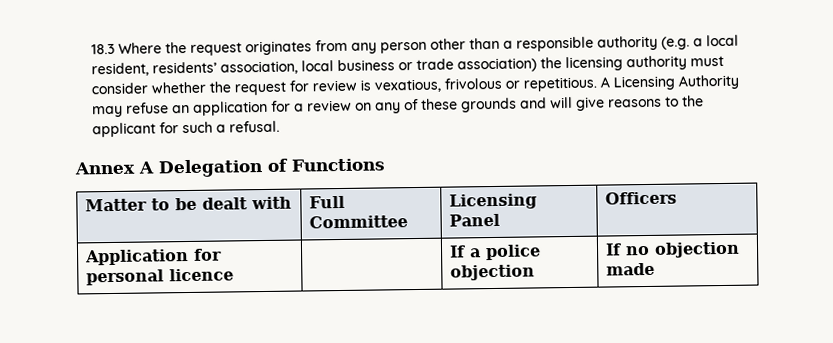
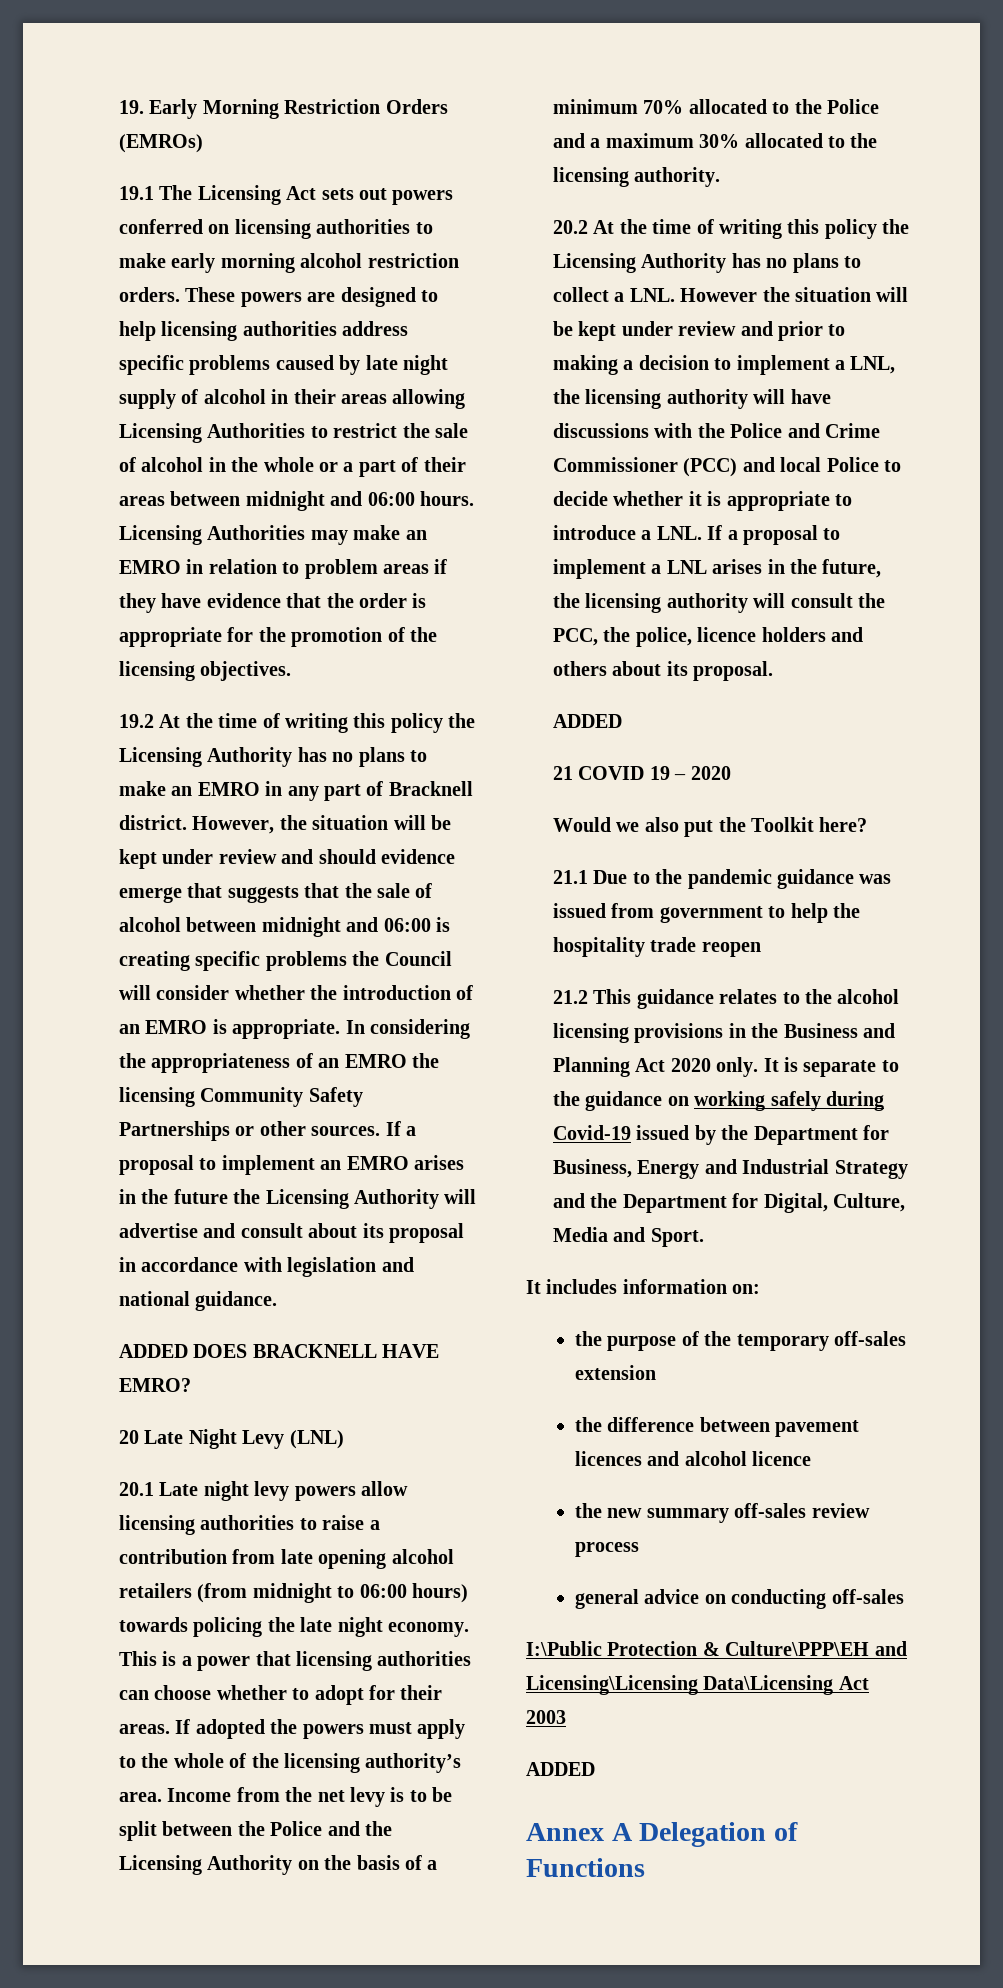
[90,34,739,56] [90,55,724,77] [90,74,739,96] [91,95,704,118] [91,120,280,138] 18.3 Where the request originates from any person other than a responsible authority (e.g. a local resident, residents’ association, local business or trade association) the licensing authority must consider whether the request for review is vexatious, frivolous or repetitious. A Licensing Authority may refuse an application for a review on any of these grounds and will give reasons to the applicant for such a refusal. -> [119,99,448,119] [119,134,204,153] [119,185,454,205] [119,219,433,239] [119,253,459,273] [119,287,439,307] [119,321,409,341] [119,355,449,375] [119,389,466,409] [119,423,469,443] [119,457,466,477] [119,491,475,511] [119,525,427,545] [119,559,448,579] [119,593,427,613] [119,627,438,647] [119,661,292,681] [119,713,476,733] [119,747,428,767] [119,781,473,801] [119,815,452,834] [119,849,456,869] [119,883,433,903] [119,917,451,937] [119,951,452,971] [119,985,474,1000] [119,1019,471,1039] [119,1053,440,1073] [119,1087,363,1107] [119,1121,417,1141] [119,1155,465,1175] [119,1189,477,1209] [119,1223,465,1243] [119,1257,414,1277] [119,1291,278,1311] [119,1344,440,1358] [119,1378,192,1392] [119,1429,344,1449] [119,1481,409,1501] [119,1515,380,1535] [119,1549,454,1569] [119,1583,469,1603] [119,1617,470,1637] [119,1651,472,1671] [119,1685,443,1705] [119,1719,466,1739] [119,1753,462,1773] [119,1787,453,1807] [119,1821,393,1841] [119,1855,438,1875] [553,99,880,114] [553,133,878,148] [553,167,721,187] [553,219,910,239] [553,253,862,273] [553,287,909,302] [553,321,846,341] [553,355,896,375] [553,389,831,409] [553,423,881,438] [553,457,902,477] [553,491,853,511] [553,525,841,545] [553,559,882,579] [553,593,886,613] [553,627,864,647] [553,661,774,681] [553,714,623,728] [553,766,731,780] [553,817,868,837] [553,869,892,889] [553,903,861,923] [553,937,761,957] [553,989,900,1009] [553,1023,896,1043] [553,1057,899,1077] [553,1091,885,1111] [553,1125,890,1145] [553,1159,908,1179] [553,1193,906,1213] [553,1227,704,1247] [526,1279,761,1294] [575,1331,907,1351] [575,1365,657,1380] [575,1417,860,1437] [575,1451,812,1466] [575,1503,870,1523] [575,1542,640,1557] [575,1589,904,1609] [526,1641,907,1656] [526,1675,869,1695] [526,1710,566,1724] [526,1762,595,1776] 19. Early Morning Restriction Orders (EMROs) // 19.1 The Licensing Act sets out powers conferred on licensing authorities to make early morning alcohol restriction orders. These powers are designed to help licensing authorities address specific problems caused by late night supply of alcohol in their areas allowing Licensing Authorities to restrict the sale of alcohol in the whole or a part of their areas between midnight and 06:00 hours. Licensing Authorities may make an EMRO in relation to problem areas if they have evidence that the order is appropriate for the promotion of the licensing objectives. // 19.2 At the time of writing this policy the Licensing Authority has no plans to make an EMRO in any part of Bracknell district. However, the situation will be kept under review and should evidence emerge that suggests that the sale of alcohol between midnight and 06:00 is creating specific problems the Council will consider whether the introduction of an EMRO is appropriate. In considering the appropriateness of an EMRO the licensing Community Safety Partnerships or other sources. If a proposal to implement an EMRO arises in the future the Licensing Authority will advertise and consult about its proposal in accordance with legislation and national guidance. // ADDED DOES BRACKNELL HAVE EMRO? // 20 Late Night Levy (LNL) // 20.1 Late night levy powers allow licensing authorities to raise a contribution from late opening alcohol retailers (from midnight to 06:00 hours) towards policing the late night economy. This is a power that licensing authorities can choose whether to adopt for their areas. If adopted the powers must apply to the whole of the licensing authority’s area. Income from the net levy is to be split between the Police and the Licensing Authority on the basis of a minimum 70% allocated to the Police and a maximum 30% allocated to the licensing authority. // 20.2 At the time of writing this policy the Licensing Authority has no plans to collect a LNL. However the situation will be kept under review and prior to making a decision to implement a LNL, the licensing authority will have discussions with the Police and Crime Commissioner (PCC) and local Police to decide whether it is appropriate to introduce a LNL. If a proposal to implement a LNL arises in the future, the licensing authority will consult the PCC, the police, licence holders and others about its proposal. // ADDED // 21 COVID 19 – 2020 // Would we also put the Toolkit here? // 21.1 Due to the pandemic guidance was issued from government to help the hospitality trade reopen // 21.2 This guidance relates to the alcohol licensing provisions in the Business and Planning Act 2020 only. It is separate to the guidance on working safely during Covid-19 issued by the Department for Business, Energy and Industrial Strategy and the Department for Digital, Culture, Media and Sport. // It includes information on: // the purpose of the temporary off-sales extension // the difference between pavement licences and alcohol licence // the new summary off-sales review process // general advice on conducting off-sales // I:\Public Protection & Culture\PPP\EH and Licensing\Licensing Data\Licensing Act 2003 // ADDED
[84,196,292,212] [308,195,345,209] [308,215,408,229] [448,193,537,210] [448,213,500,227] [604,191,677,205] [84,248,222,266] [85,268,234,286] [448,244,541,261] [449,264,535,281] [604,241,740,258] [605,262,655,276] // Matter to be dealt with | Full Committee | Licensing Panel | Officers // Application for personal licence | | If a police objection | If no objection made -> (645, 1867) none

